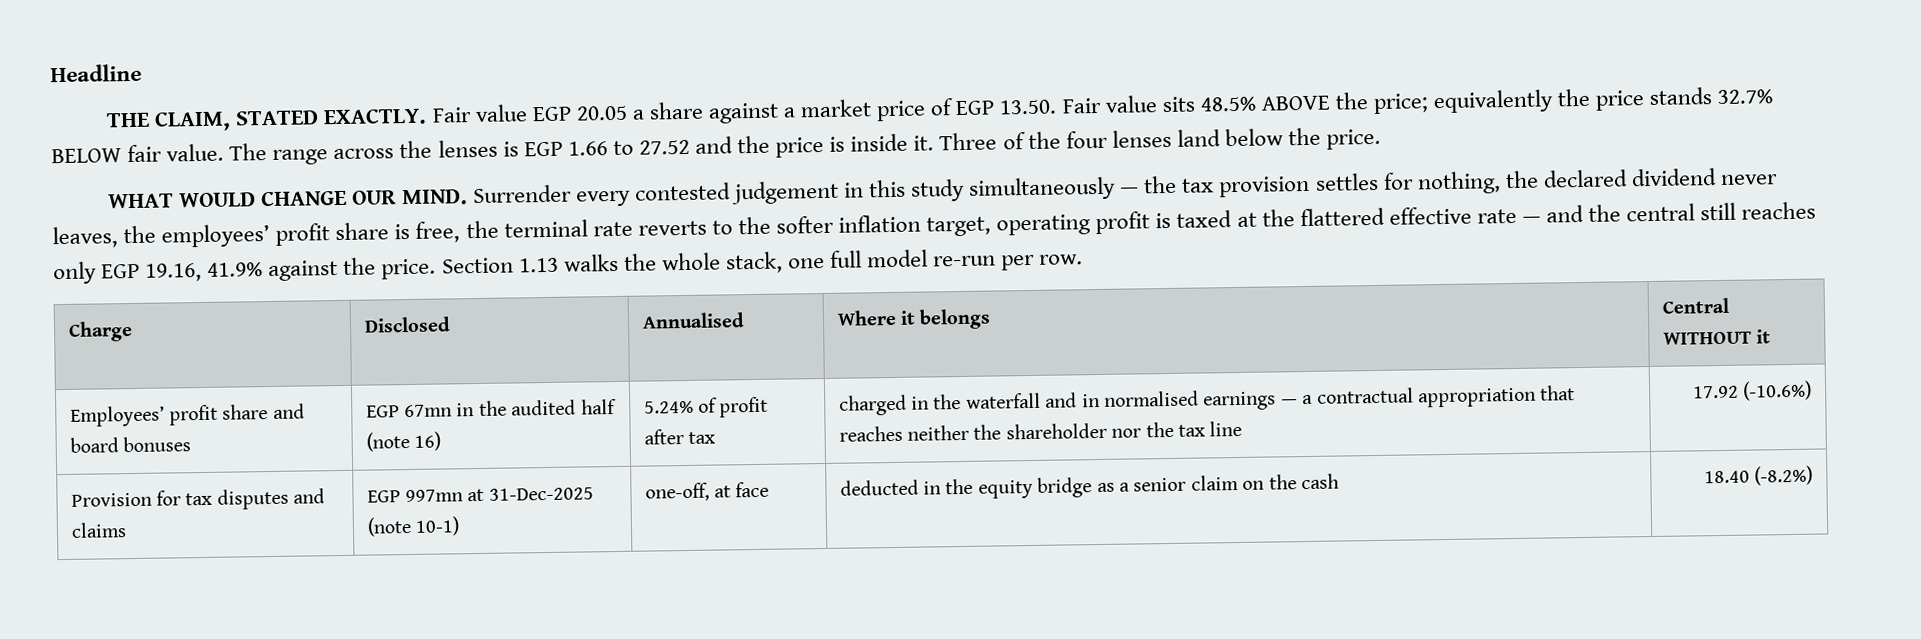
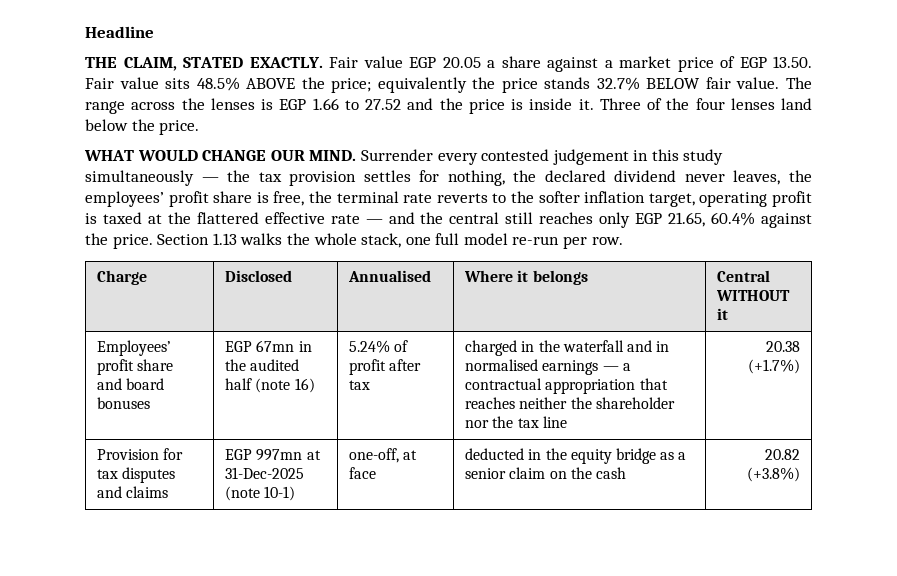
[145,262,264,282] 19.16, 41.9% -> [668,212,756,227] 21.65, 60.4%
[1692,380,1813,401] 17.92 (-10.6%) -> [765,341,800,352] [747,359,800,374] 20.38 (+1.7%)
[1703,465,1814,486] 18.40 (-8.2%) -> [764,449,800,460] [746,467,800,482] 20.82 (+3.8%)

